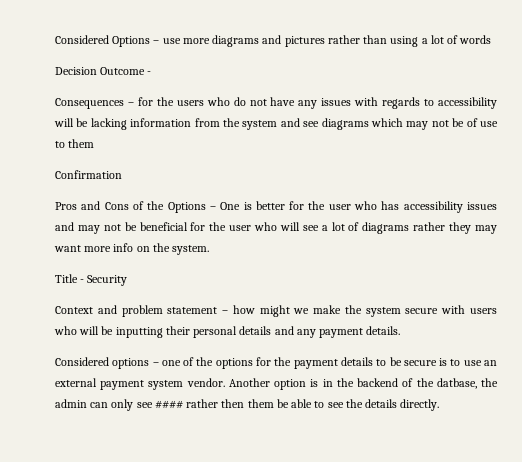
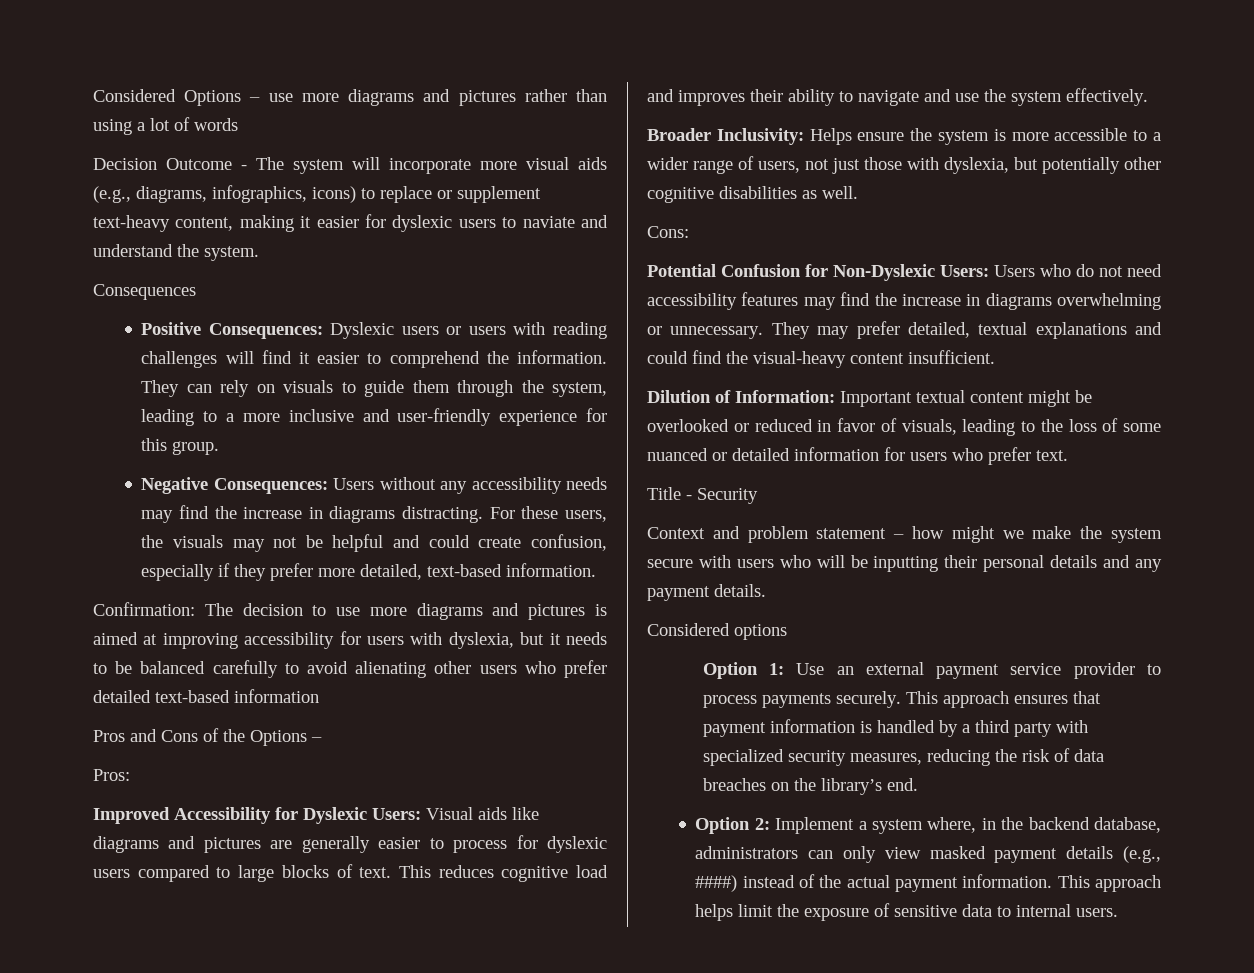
[55,97,497,109] [54,118,498,130] [55,139,95,148] [55,170,122,179] // Consequences – for the users who do not have any issues with regards to accessibility will be lacking information from the system and see diagrams which may not be of use to them // Confirmation -> [256,157,607,174] [93,185,541,203] [93,214,608,232] [93,244,259,261] [93,284,196,300] [141,322,607,339] [141,350,607,368] [141,380,607,397] [141,408,607,426] [141,438,220,455] [141,477,607,494] [141,505,608,523] [141,534,607,552] [141,563,597,581] [93,602,607,620] [93,631,607,649] [93,660,607,678] [93,689,319,703] The system will incorporate more visual aids (e.g., diagrams, infographics, icons) to replace or supplement text-heavy content, making it easier for dyslexic users to naviate and understand the system. // Consequences // Positive Consequences: Dyslexic users or users with reading challenges will find it easier to comprehend the information. They can rely on visuals to guide them through the system, leading to a more inclusive and user-friendly experience for this group. // Negative Consequences: Users without any accessibility needs may find the increase in diagrams distracting. For these users, the visuals may not be helpful and could create confusion, especially if they prefer more detailed, text-based information. // Confirmation: The decision to use more diagrams and pictures is aimed at improving accessibility for users with dyslexia, but it needs to be balanced carefully to avoid alienating other users who prefer detailed text-based information
[220,201,497,213] [55,222,497,234] [54,243,210,255] One is better for the user who has accessibility issues and may not be beneficial for the user who will see a lot of diagrams rather they may want more info on the system. -> [93,769,130,781] [93,807,539,824] [93,835,608,853] [93,864,608,882] [647,88,1148,106] [647,128,1161,145] [647,156,1161,174] [647,186,858,203] [647,226,689,238] [647,264,1162,281] [647,292,1161,310] [647,321,1162,339] [647,350,995,368] [647,390,1092,407] [647,418,1161,436] [647,447,1068,465] // Pros: // Improved Accessibility for Dyslexic Users: Visual aids like diagrams and pictures are generally easier to process for dyslexic users compared to large blocks of text. This reduces cognitive load and improves their ability to navigate and use the system effectively. // Broader Inclusivity: Helps ensure the system is more accessible to a wider range of users, not just those with dyslexia, but potentially other cognitive disabilities as well. // Cons: // Potential Confusion for Non-Dyslexic Users: Users who do not need accessibility features may find the increase in diagrams overwhelming or unnecessary. They may prefer detailed, textual explanations and could find the visual-heavy content insufficient. // Dilution of Information: Important textual content might be overlooked or reduced in favor of visuals, leading to the loss of some nuanced or detailed information for users who prefer text.
[152,357,498,369] [55,378,498,390] [55,399,440,411] – one of the options for the payment details to be secure is to use an external payment system vendor. Another option is in the backend of the datbase, the admin can only see #### rather then them be able to see the details directly. -> [702,662,1161,679] [702,691,1101,708] [702,719,1088,737] [702,748,1104,766] [702,778,918,795] [695,817,1161,834] [695,846,1161,863] [695,874,1161,892] [695,903,1119,921] // Option 1: Use an external payment service provider to process payments securely. This approach ensures that payment information is handled by a third party with specialized security measures, reducing the risk of data breaches on the library’s end. // Option 2: Implement a system where, in the backend database, administrators can only view masked payment details (e.g., ####) instead of the actual payment information. This approach helps limit the exposure of sensitive data to internal users.

